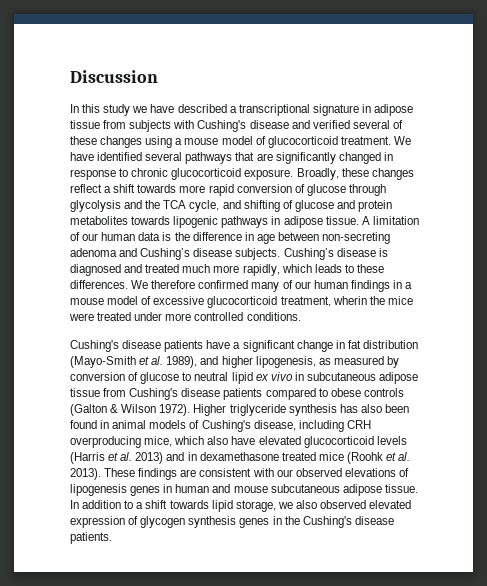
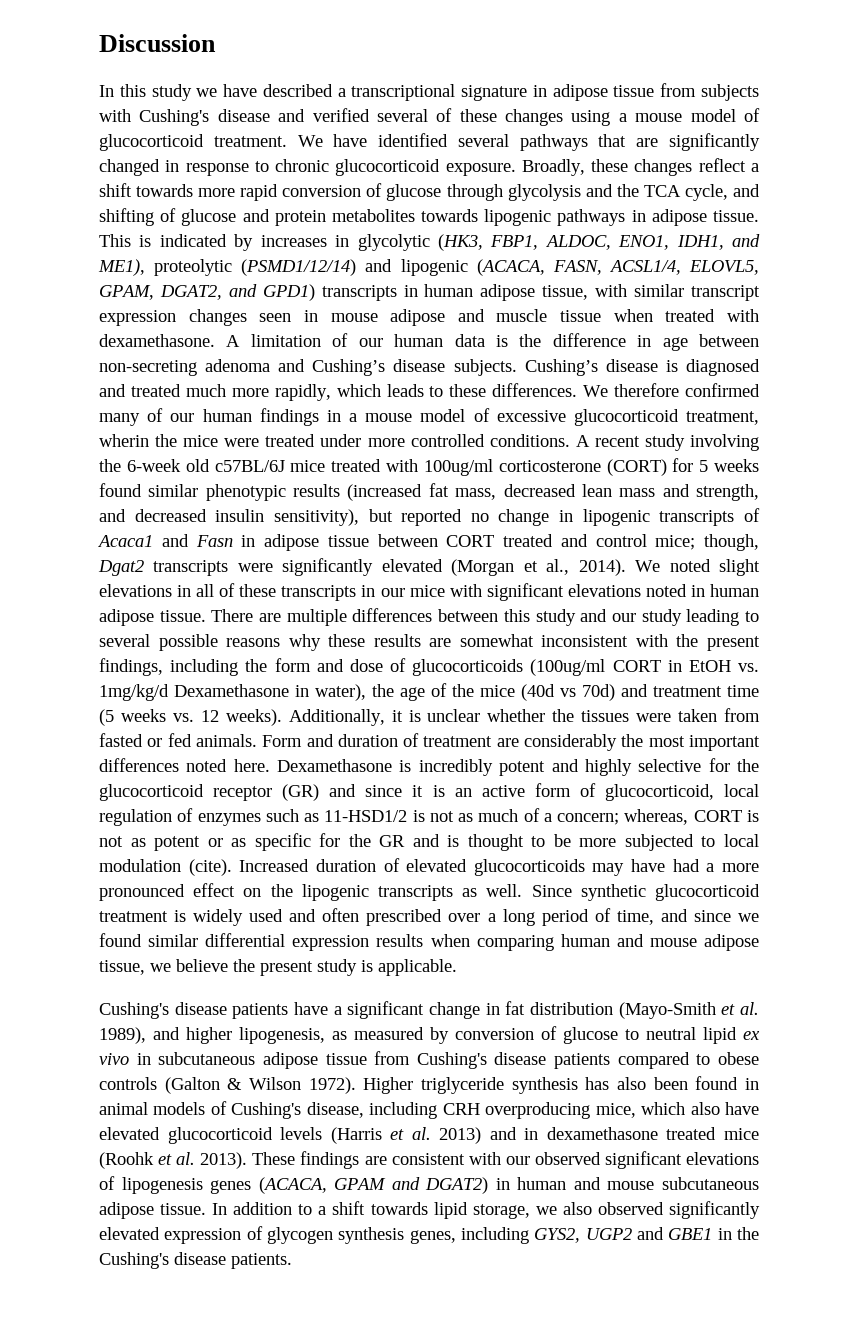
(359, 220) none -> [99,234,760,251] [98,259,759,276] [99,284,760,301] [99,309,759,326] [99,334,215,347] This is indicated by increases in glycolytic (HK3, FBP1, ALDOC, ENO1, IDH1, and ME1), proteolytic (PSMD1/12/14) and lipogenic (ACACA, FASN, ACSL1/4, ELOVL5, GPAM, DGAT2, and GPD1) transcripts in human adipose tissue, with similar transcript expression changes seen in mouse adipose and muscle tissue when treated with dexamethasone.
(301, 316) none -> [575,434,759,451] [99,458,760,476] [99,483,760,501] [99,508,760,526] [97,534,759,551] [98,558,760,576] [99,583,759,601] [99,608,760,626] [99,634,760,651] [99,658,759,676] [99,683,759,701] [99,708,761,726] [99,733,760,751] [99,758,760,776] [99,783,759,801] [99,808,759,826] [99,833,759,851] [99,858,759,876] [99,883,760,901] [99,908,760,926] [99,933,760,951] [99,959,457,976] A recent study involving the 6-week old c57BL/6J mice treated with 100ug/ml corticosterone (CORT) for 5 weeks found similar phenotypic results (increased fat mass, decreased lean mass and strength, and decreased insulin sensitivity), but reported no change in lipogenic transcripts of Acaca1 and Fasn in adipose tissue between CORT treated and control mice; though, Dgat2 transcripts were significantly elevated (Morgan et al., 2014). We noted slight elevations in all of these transcripts in our mice with significant elevations noted in human adipose tissue. There are multiple differences between this study and our study leading to several possible reasons why these results are somewhat inconsistent with the present findings, including the form and dose of glucocorticoids (100ug/ml CORT in EtOH vs. 1mg/kg/d Dexamethasone in water), the age of the mice (40d vs 70d) and treatment time (5 weeks vs. 12 weeks). Additionally, it is unclear whether the tissues were taken from fasted or fed animals. Form and duration of treatment are considerably the most important differences noted here. Dexamethasone is incredibly potent and highly selective for the glucocorticoid receptor (GR) and since it is an active form of glucocorticoid, local regulation of enzymes such as 11-HSD1/2 is not as much of a concern; whereas, CORT is not as potent or as specific for the GR and is thought to be more subjected to local modulation (cite). Increased duration of elevated glucocorticoids may have had a more pronounced effect on the lipogenic transcripts as well. Since synthetic glucocorticoid treatment is widely used and often prescribed over a long period of time, and since we found similar differential expression results when comparing human and mouse adipose tissue, we believe the present study is applicable.
(342, 472) none -> [604,1151,682,1169] significant
(161, 491) none -> [258,1177,489,1194] (ACACA, GPAM and DGAT2)
(367, 504) none -> [669,1201,761,1219] significantly
[239,518,270,528] genes -> [409,1227,713,1244] genes, including GYS2, UGP2 and GBE1

